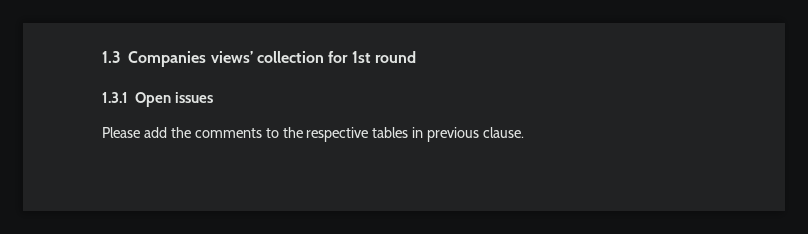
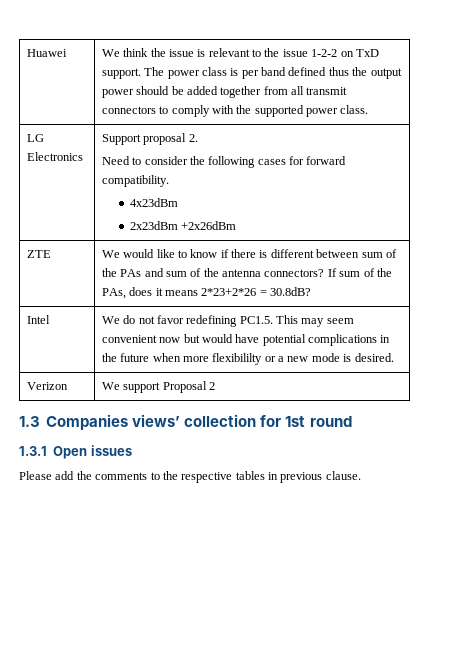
(102, 57) none -> [26,49,67,57] [101,48,379,57] [101,67,402,79] [101,86,348,98] [101,105,369,117] [26,134,44,142] [26,152,83,161] [101,133,198,145] [101,156,347,168] [101,175,169,187] [130,198,179,207] [130,221,237,230] [26,250,51,258] [101,249,397,258] [101,268,392,277] [101,287,312,299] [26,315,50,324] [101,315,354,327] [101,334,391,346] [101,353,394,365] [26,382,68,390] [101,381,215,393] Huawei | We think the issue is relevant to the issue 1-2-2 on TxD support. The power class is per band defined thus the output power should be added together from all transmit connectors to comply with the supported power class. // LG Electronics | Support proposal 2. // Need to consider the following cases for forward compatibility. // 4x23dBm // 2x23dBm +2x26dBm // ZTE | We would like to know if there is different between sum of the PAs and sum of the antenna connectors? If sum of the PAs, does it means 2*23+2*26 = 30.8dB? // Intel | We do not favor redefining PC1.5. This may seem convenient now but would have potential complications in the future when more flexibililty or a new mode is desired. // Verizon | We support Proposal 2 //

